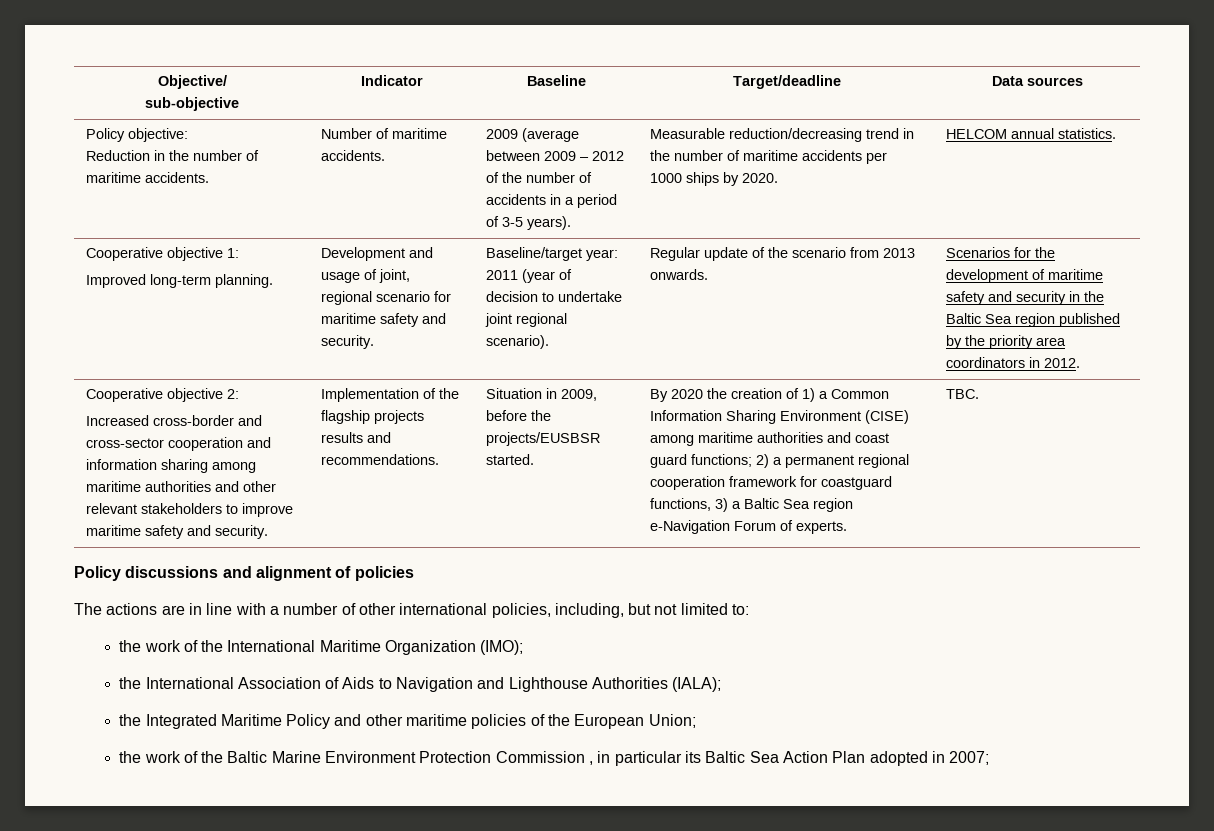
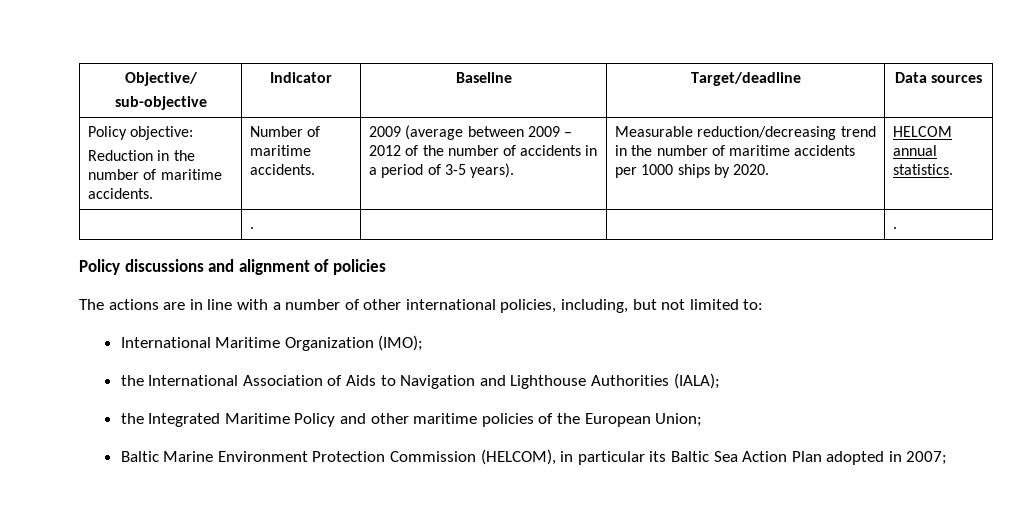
[86,247,240,261] [86,274,274,288] [321,247,434,261] [321,269,411,283] [321,291,452,305] [321,313,447,327] [321,335,375,349] [486,247,619,261] [486,269,573,283] [486,291,623,302] [485,313,568,327] [486,335,550,349] [650,247,916,261] [650,269,709,280] [946,247,1056,258] [946,269,1104,283] [946,291,1105,305] [946,313,1121,327] [946,335,1067,349] [946,357,1081,368] [86,388,240,402] [86,415,263,426] [86,437,272,451] [86,459,257,473] [86,481,277,492] [86,503,294,517] [86,525,269,539] [321,388,460,402] [321,410,425,424] [321,432,392,443] [321,454,440,465] [486,388,598,401] [486,410,552,421] [486,432,601,446] [486,454,535,465] [650,388,890,402] [650,410,910,424] [650,432,890,446] [650,454,910,468] [650,476,893,490] [650,498,854,512] [650,520,848,534] [946,389,980,399] Cooperative objective 1: // Improved long-term planning. | Development and usage of joint, regional scenario for maritime safety and security. | Baseline/target year: 2011 (year of decision to undertake joint regional scenario). | Regular update of the scenario from 2013 onwards. | Scenarios for the development of maritime safety and security in the Baltic Sea region published by the priority area coordinators in 2012. // Cooperative objective 2: // Increased cross-border and cross-sector cooperation and information sharing among maritime authorities and other relevant stakeholders to improve maritime safety and security. | Implementation of the flagship projects results and recommendations. | Situation in 2009, before the projects/EUSBSR started. | By 2020 the creation of 1) a Common Information Sharing Environment (CISE) among maritime authorities and coast guard functions; 2) a permanent regional cooperation framework for coastguard functions, 3) a Baltic Sea region e-Navigation Forum of experts. | TBC. -> [250,227,255,229] [893,227,898,229] | . | | | .
[119,640,224,652] the work of the -> (764, 304) none
[119,751,224,763] the work of the -> (703, 420) none
[589,761,594,765] , -> [480,449,556,465] (HELCOM),

